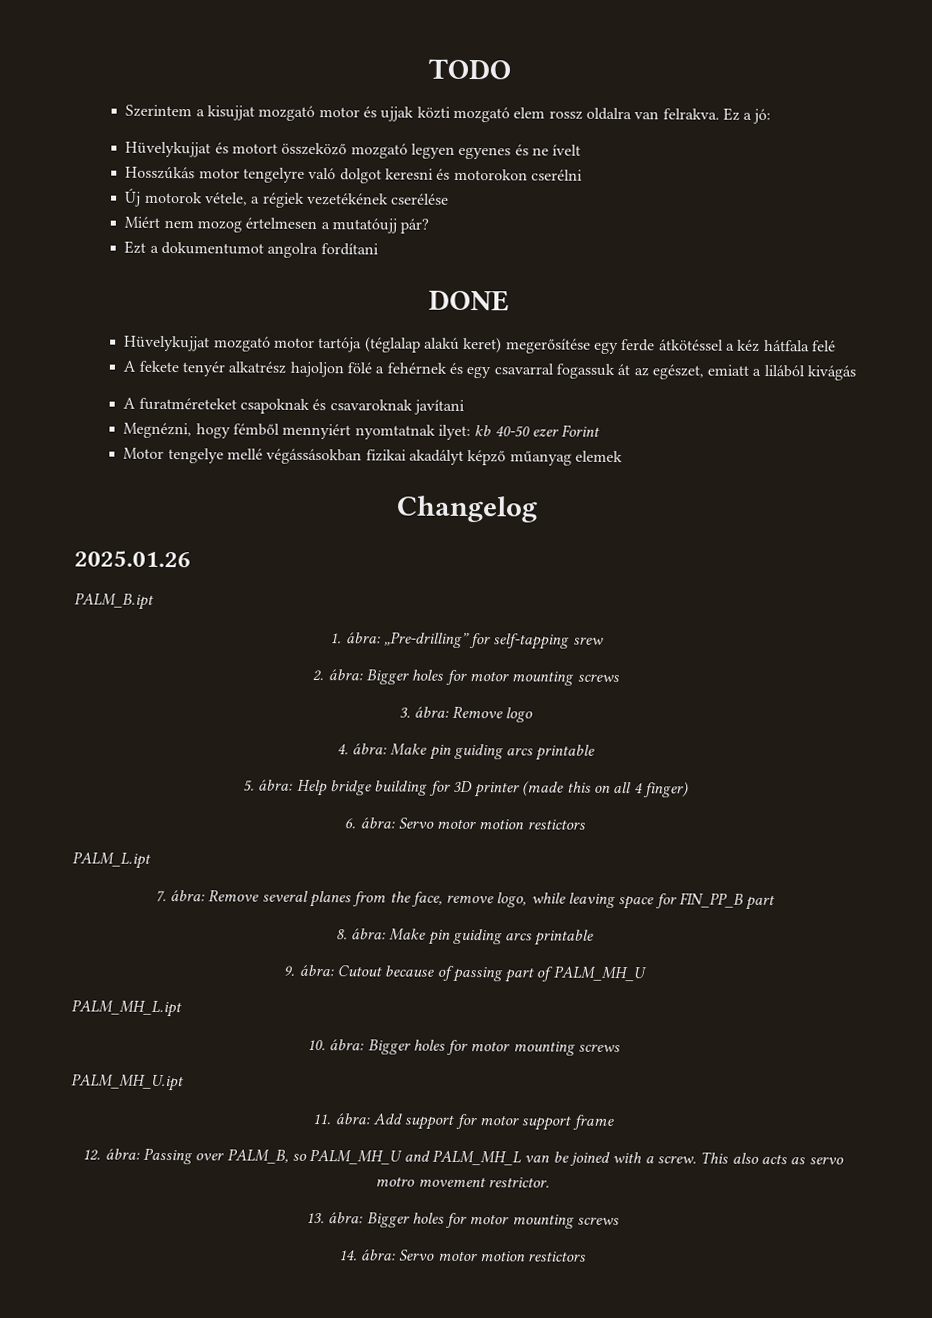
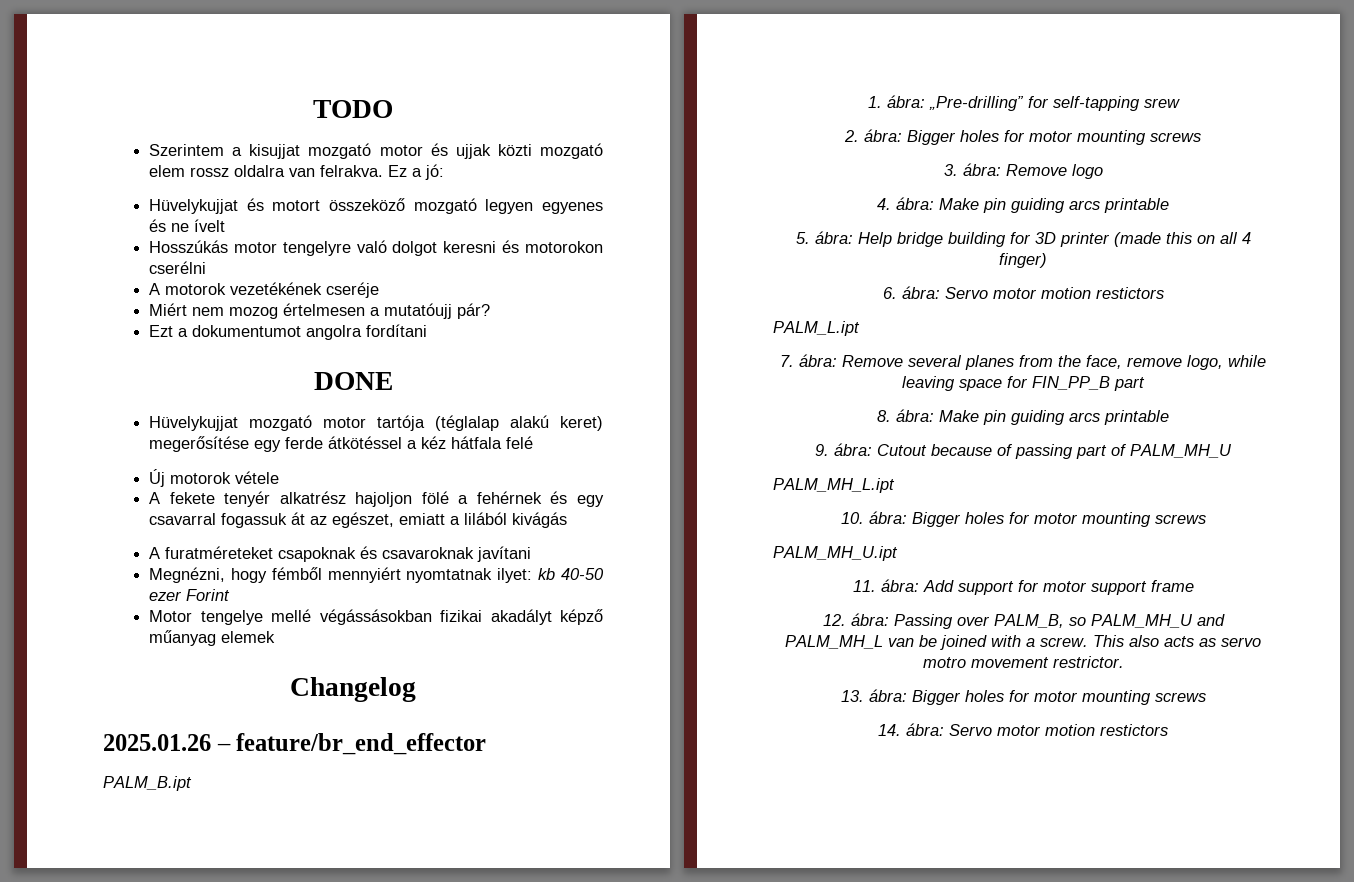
[124,188,450,208] Új motorok vétele, a régiek vezetékének cserélése -> [149,282,380,298] A motorok vezetékének cseréje
(836, 346) none -> [149,469,280,487] // Új motorok vétele
(191, 559) none -> [216,733,487,755] – feature/br_end_effector

